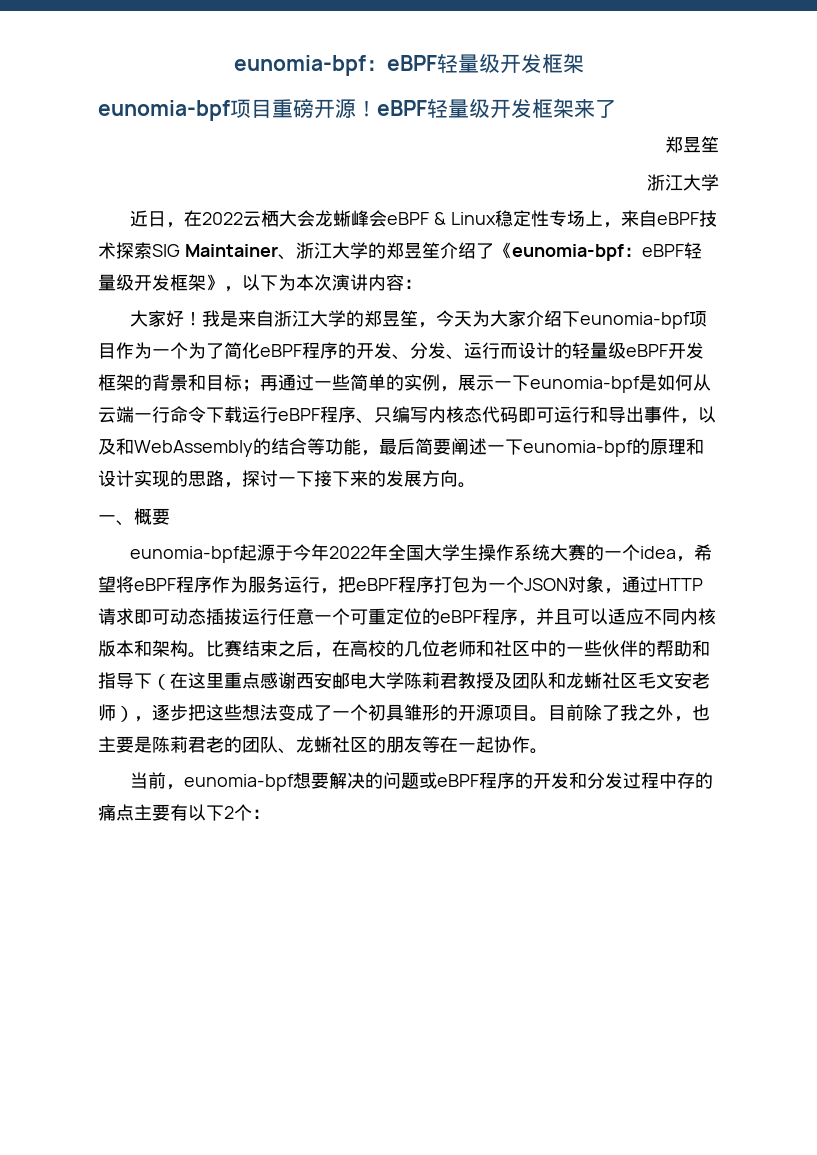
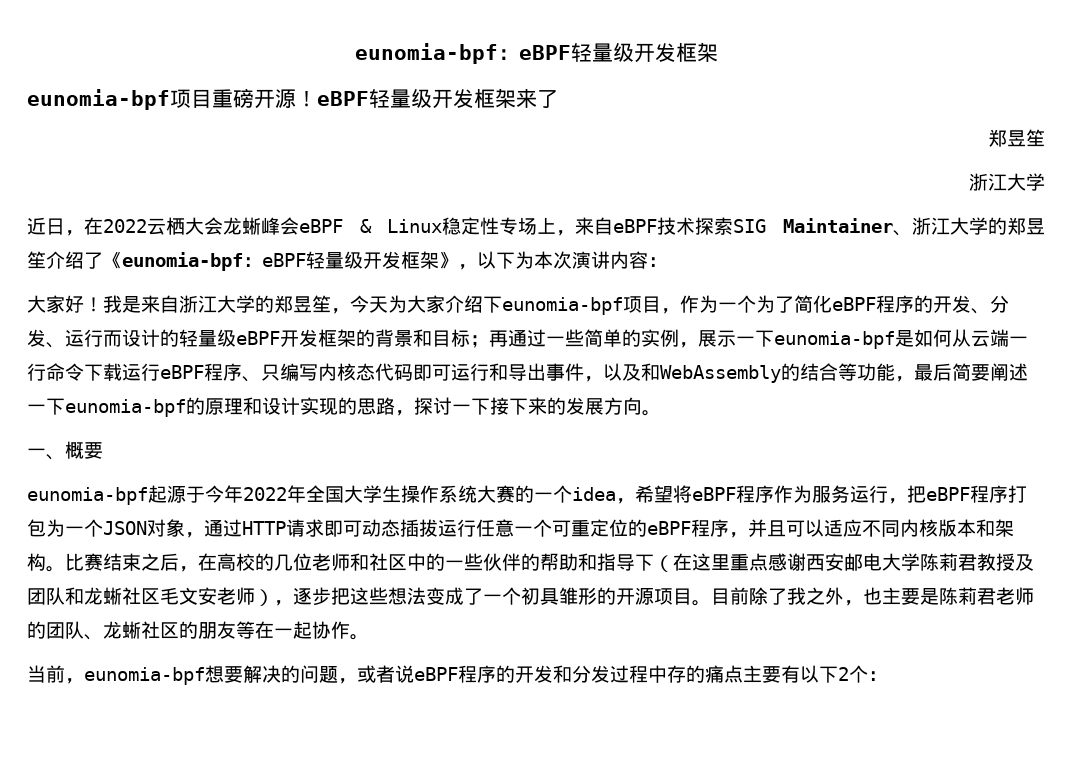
(116, 351) none -> [661,308,680,314] ，
(224, 744) none -> [1015,587,1034,605] 师
[418,772,437,789] 或 -> [338,665,414,684] ，或者说

